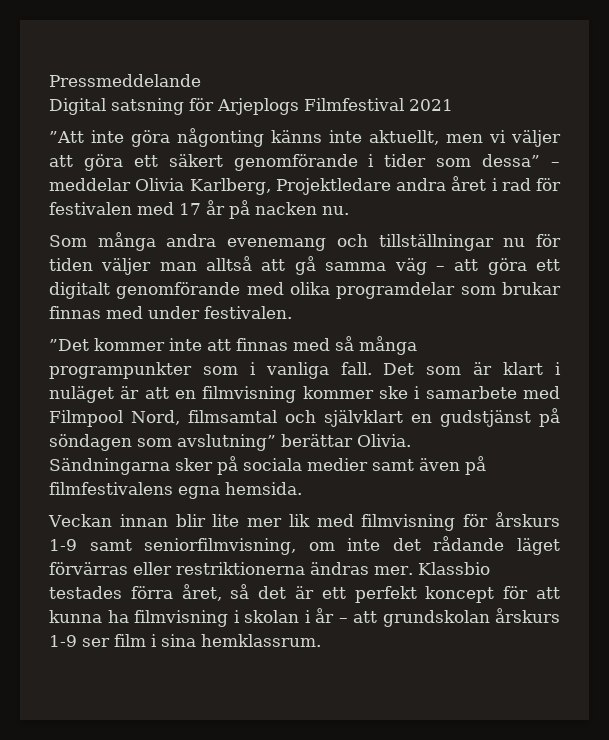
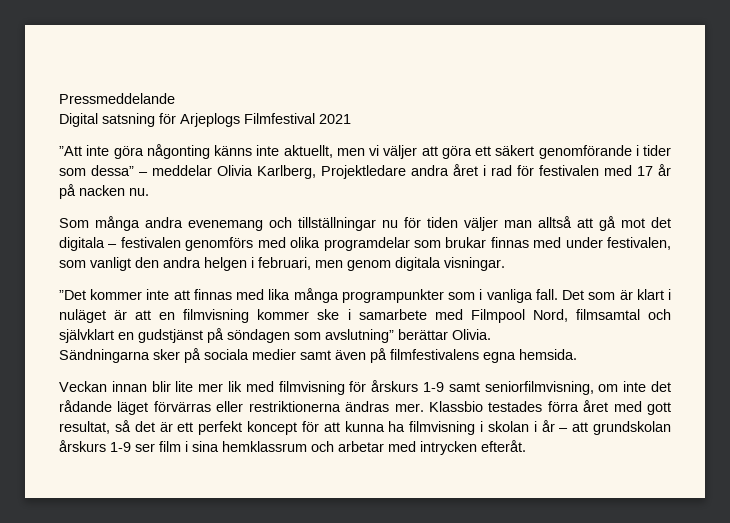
[325,258,561,275] [49,282,241,299] samma väg – att göra ett digitalt genomförande -> [621,217,671,228] [59,237,254,251] mot det digitala – festivalen genomförs
[204,306,292,319] festivalen. -> [607,237,672,250] [59,257,505,271] festivalen, som vanligt den andra helgen i februari, men genom digitala visningar.
[335,336,354,351] så -> [268,289,291,300] lika
[181,584,222,601] året, -> [583,400,671,415] [59,421,110,434] året med gott resultat,
[201,634,321,647] hemklassrum. -> [222,440,526,455] hemklassrum och arbetar med intrycken efteråt.

